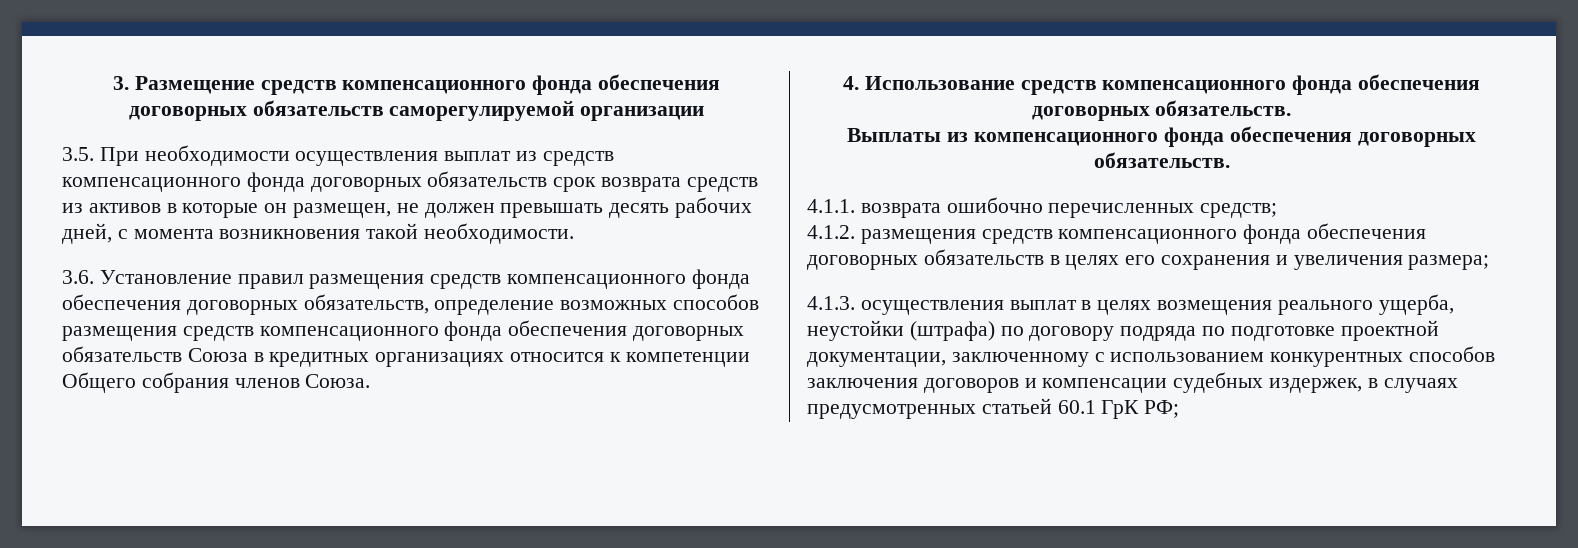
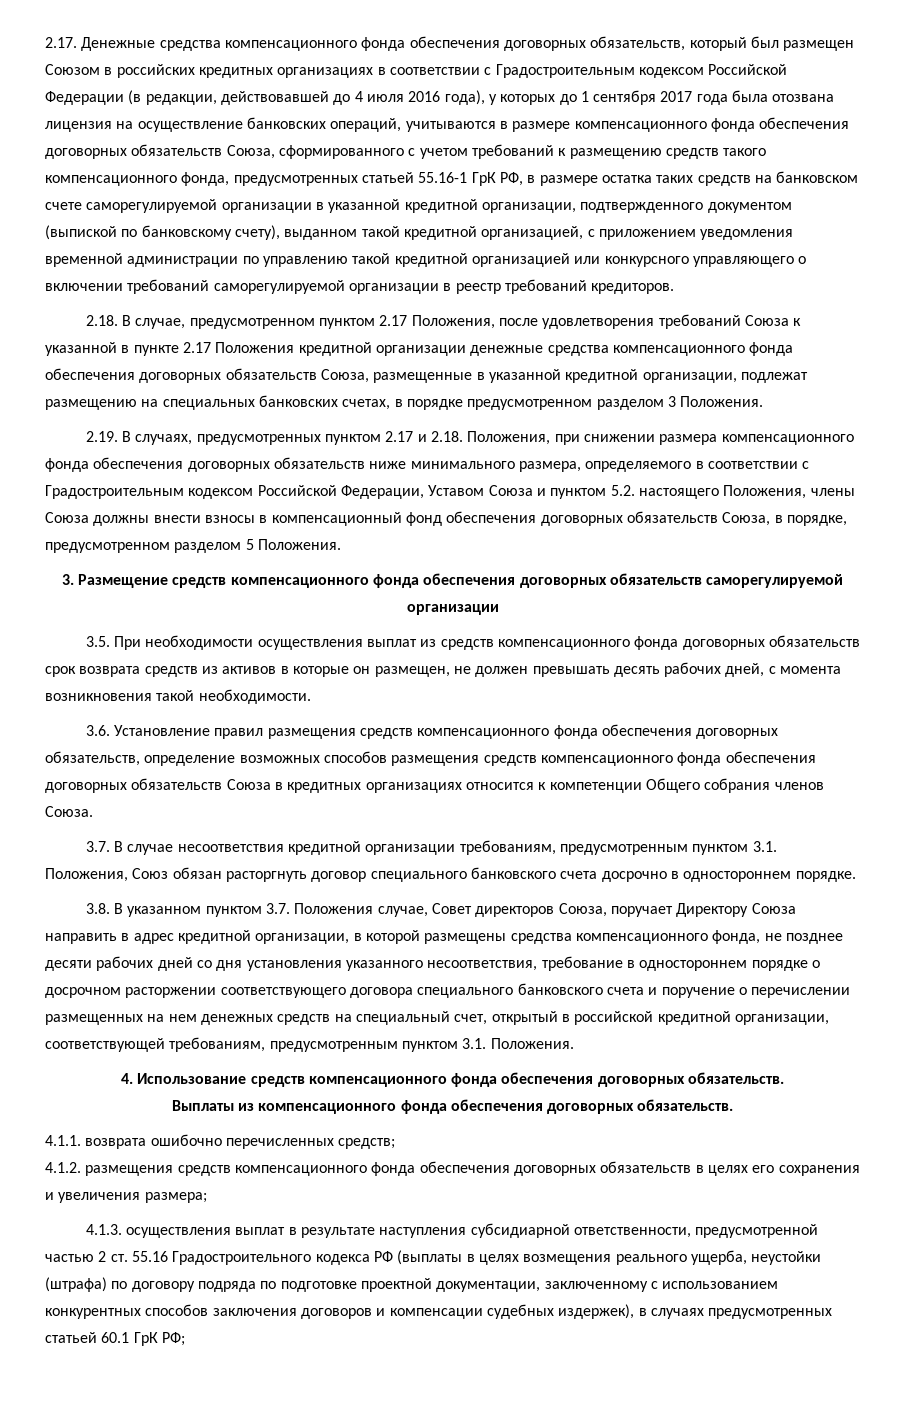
(112, 83) none -> [45,36,855,51] [45,64,788,78] [45,90,835,105] [45,117,850,132] [45,144,767,159] [45,171,859,186] [45,199,792,213] [45,225,794,240] [45,253,807,267] [45,279,675,294] [85,314,802,329] [45,342,794,356] [45,368,808,383] [45,395,764,410] [85,431,854,445] [45,457,810,472] [45,485,855,499] [45,511,847,526] [45,539,341,553] 2.17. Денежные средства компенсационного фонда обеспечения договорных обязательств, который был размещен Союзом в российских кредитных организациях в соответствии с Градостроительным кодексом Российской Федерации (в редакции, действовавшей до 4 июля 2016 года), у которых до 1 сентября 2017 года была отозвана лицензия на осуществление банковских операций, учитываются в размере компенсационного фонда обеспечения договорных обязательств Союза, сформированного с учетом требований к размещению средств такого компенсационного фонда, предусмотренных статьей 55.16-1 ГрК РФ, в размере остатка таких средств на банковском счете саморегулируемой организации в указанной кредитной организации, подтвержденного документом (выпиской по банковскому счету), выданном такой кредитной организацией, с приложением уведомления временной администрации по управлению такой кредитной организацией или конкурсного управляющего о включении требований саморегулируемой организации в реестр требований кредиторов. // 2.18. В случае, предусмотренном пунктом 2.17 Положения, после удовлетворения требований Союза к указанной в пункте 2.17 Положения кредитной организации денежные средства компенсационного фонда обеспечения договорных обязательств Союза, размещенные в указанной кредитной организации, подлежат размещению на специальных банковских счетах, в порядке предусмотренном разделом 3 Положения. // 2.19. В случаях, предусмотренных пунктом 2.17 и 2.18. Положения, при снижении размера компенсационного фонда обеспечения договорных обязательств ниже минимального размера, определяемого в соответствии с Градостроительным кодексом Российской Федерации, Уставом Союза и пунктом 5.2. настоящего Положения, члены Союза должны внести взносы в компенсационный фонд обеспечения договорных обязательств Союза, в порядке, предусмотренном разделом 5 Положения. //
(371, 381) none -> [85,840,777,855] [45,867,856,882] [85,903,796,917] [45,930,843,944] [45,956,820,971] [45,983,851,998] [45,1011,829,1025] [45,1037,574,1052] // 3.7. В случае несоответствия кредитной организации требованиям, предусмотренным пунктом 3.1. Положения, Союз обязан расторгнуть договор специального банковского счета досрочно в одностороннем порядке. // 3.8. В указанном пунктом 3.7. Положения случае, Совет директоров Союза, поручает Директору Союза направить в адрес кредитной организации, в которой размещены средства компенсационного фонда, не позднее десяти рабочих дней со дня установления указанного несоответствия, требование в одностороннем порядке о досрочном расторжении соответствующего договора специального банковского счета и поручение о перечислении размещенных на нем денежных средств на специальный счет, открытый в российской кредитной организации, соответствующей требованиям, предусмотренным пунктом 3.1. Положения.
(1092, 305) none -> [301,1223,819,1238] [45,1250,475,1265] результате наступления субсидиарной ответственности, предусмотренной частью 2 ст. 55.16 Градостроительного кодекса РФ (выплаты в
[1269,378,1363,393] издержек, -> [558,1304,635,1319] издержек),

